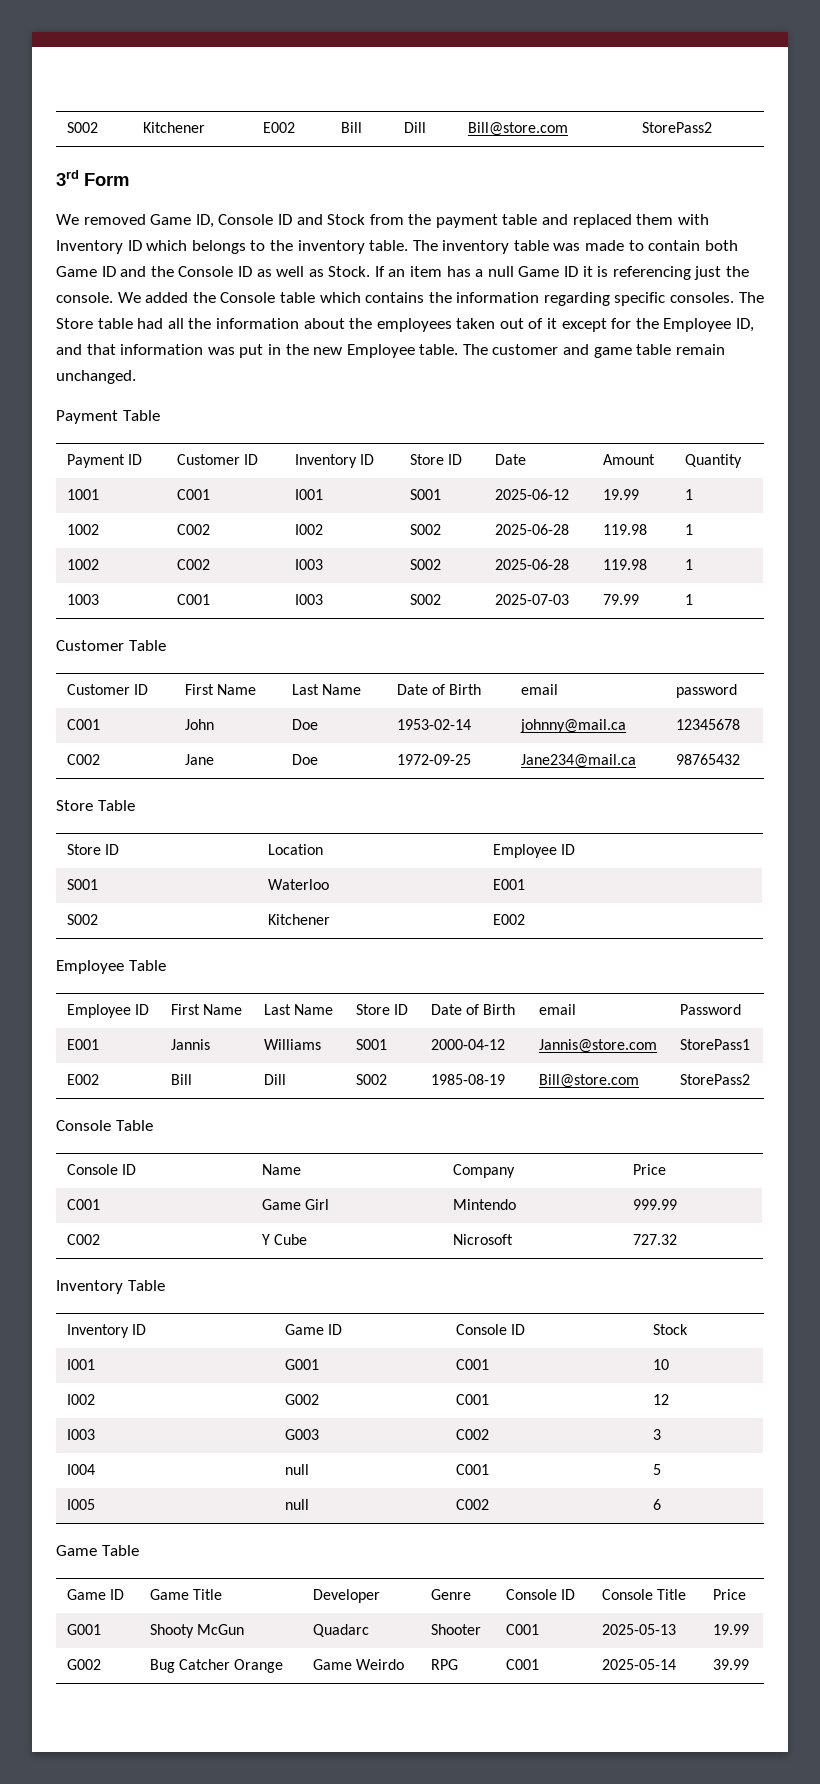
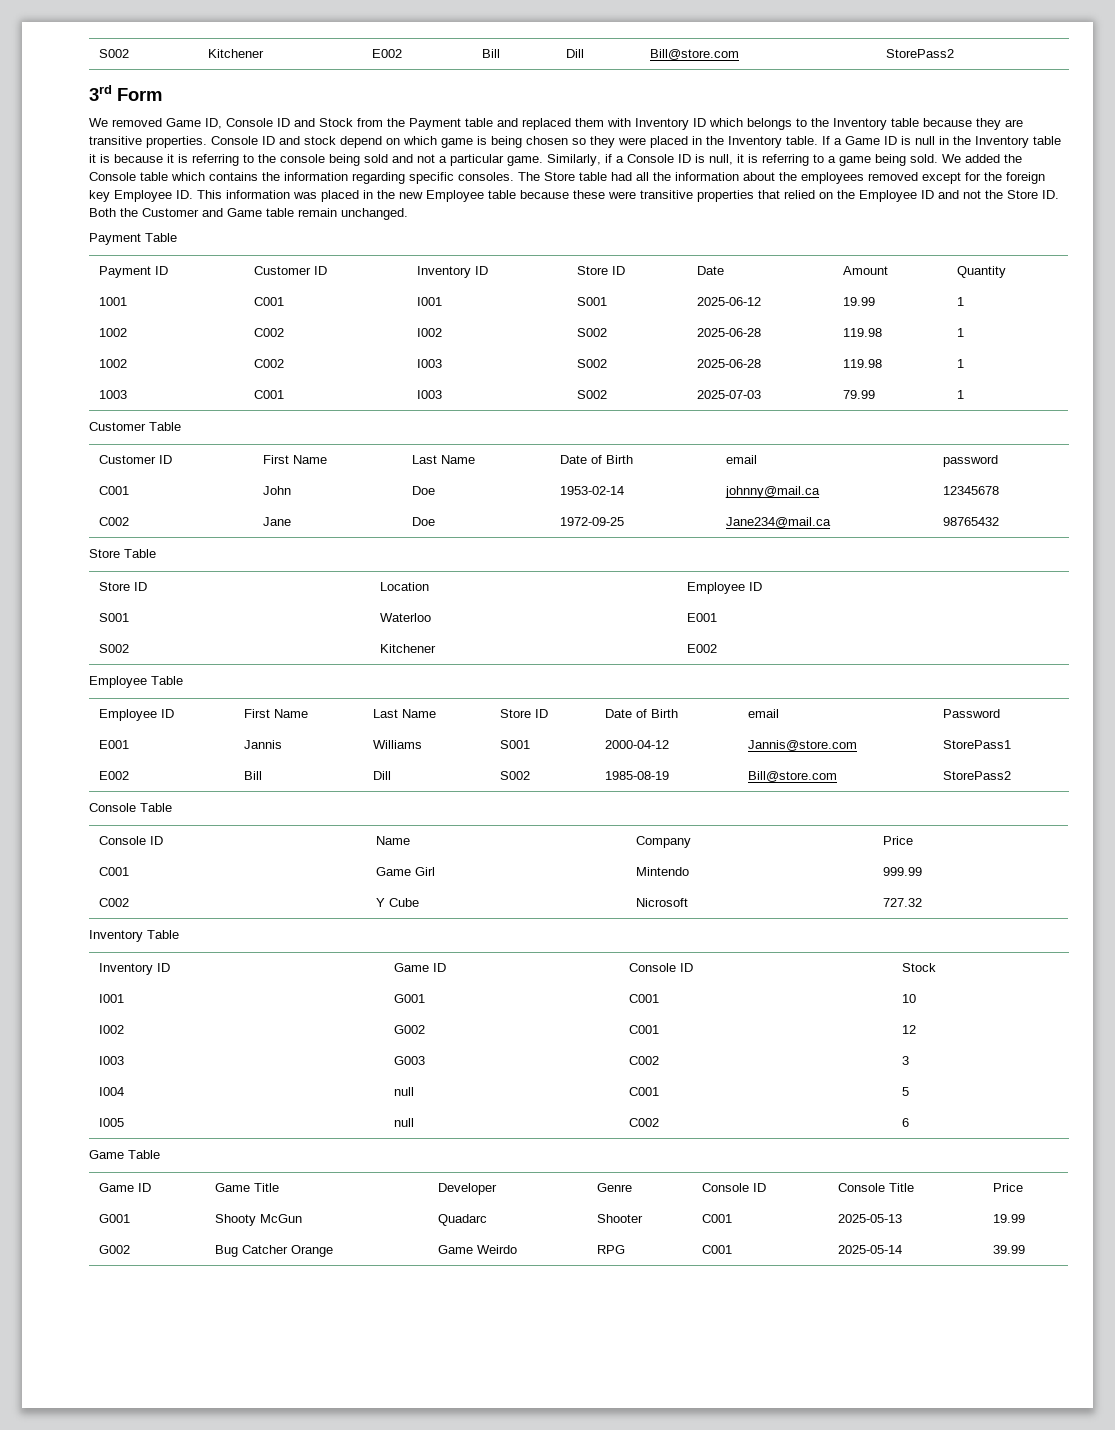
[435,214,498,228] payment -> [409,118,461,130] Payment
[297,240,738,254] [56,266,749,280] [56,292,113,303] inventory table. The inventory table was made to contain both Game ID and the Console ID as well as Stock. If an item has a null Game ID it is referencing just the console. -> [833,118,1023,130] [89,136,1061,148] [89,154,938,166] Inventory table because they are transitive properties. Console ID and stock depend on which game is being chosen so they were placed in the Inventory table. If a Game ID is null in the Inventory table it is because it is referring to the console being sold and not a particular game. Similarly, if a Console ID is null, it is referring to a game being sold.
[456,318,755,332] [56,344,116,355] taken out of it except for the Employee ID, and that -> [868,172,1045,184] [89,190,222,202] removed except for the foreign key Employee ID. This
[239,344,264,358] put -> [321,190,359,202] placed
[419,344,632,358] table. The customer and game -> [488,190,1059,202] [89,208,262,217] table because these were transitive properties that relied on the Employee ID and not the Store ID. Both the Customer and Game

